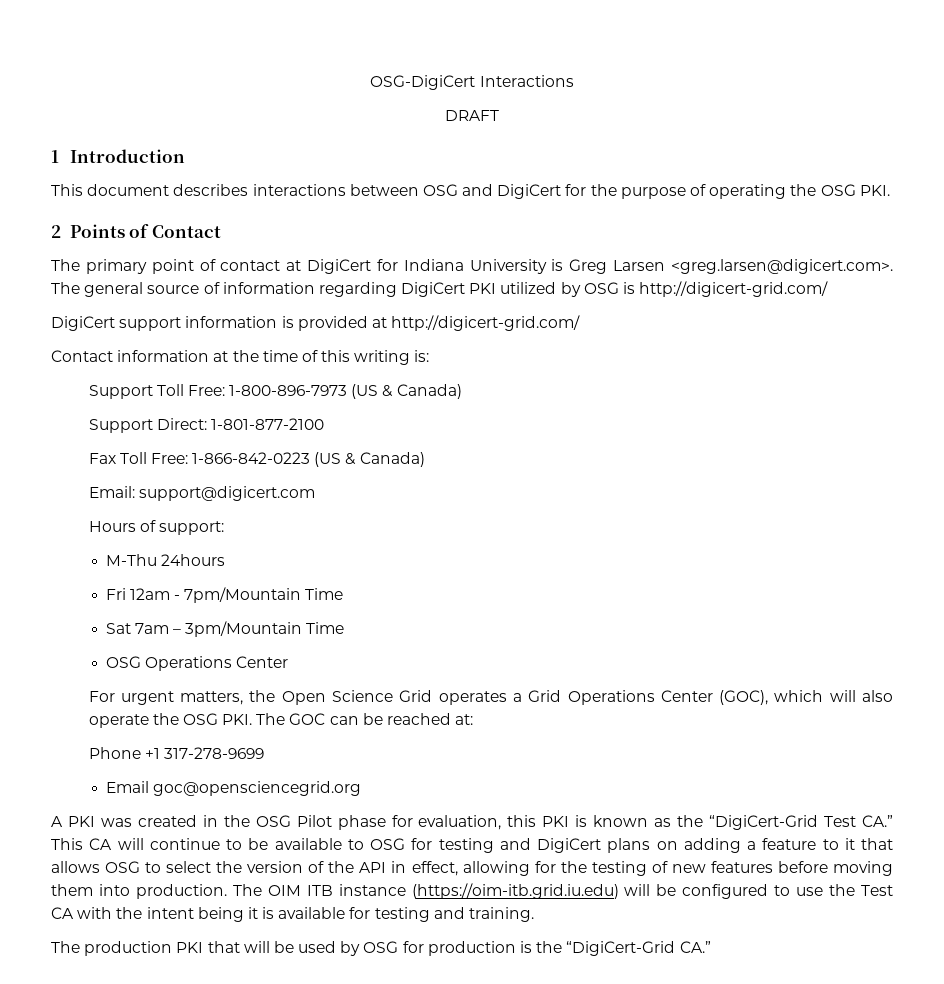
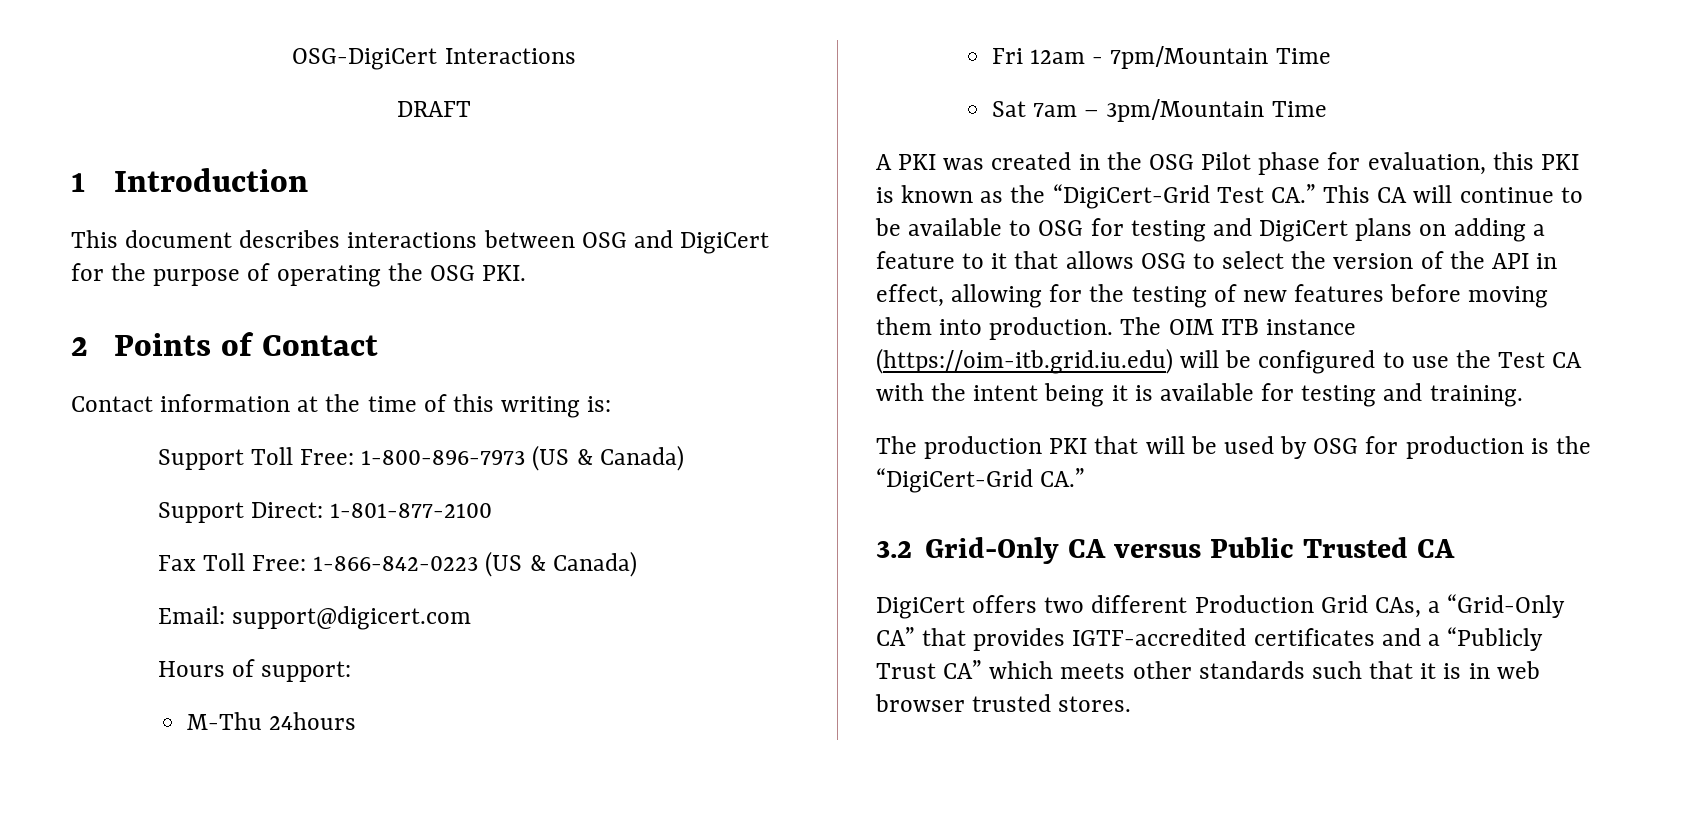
[51,259,893,274] [51,281,829,297] [51,315,581,331] // The primary point of contact at DigiCert for Indiana University is Greg Larsen <greg.larsen@digicert.com>. The general source of information regarding DigiCert PKI utilized by OSG is http://digicert-grid.com/ // DigiCert support information is provided at http://digicert-grid.com/ -> (379, 345) none
[105,656,288,671] [88,690,894,705] [88,713,474,728] [88,747,264,759] [105,781,361,796] // OSG Operations Center // For urgent matters, the Open Science Grid operates a Grid Operations Center (GOC), which will also operate the OSG PKI. The GOC can be reached at: // Phone +1 317-278-9699 // Email goc@opensciencegrid.org -> (1327, 109) none
(711, 947) none -> [876,537,1455,564] [876,594,1566,619] [876,627,1544,651] [876,660,1540,679] [875,694,1132,712] // 3.2 Grid-Only CA versus Public Trusted CA // DigiCert offers two different Production Grid CAs, a “Grid-Only CA” that provides IGTF-accredited certificates and a “Publicly Trust CA” which meets other standards such that it is in web browser trusted stores.

